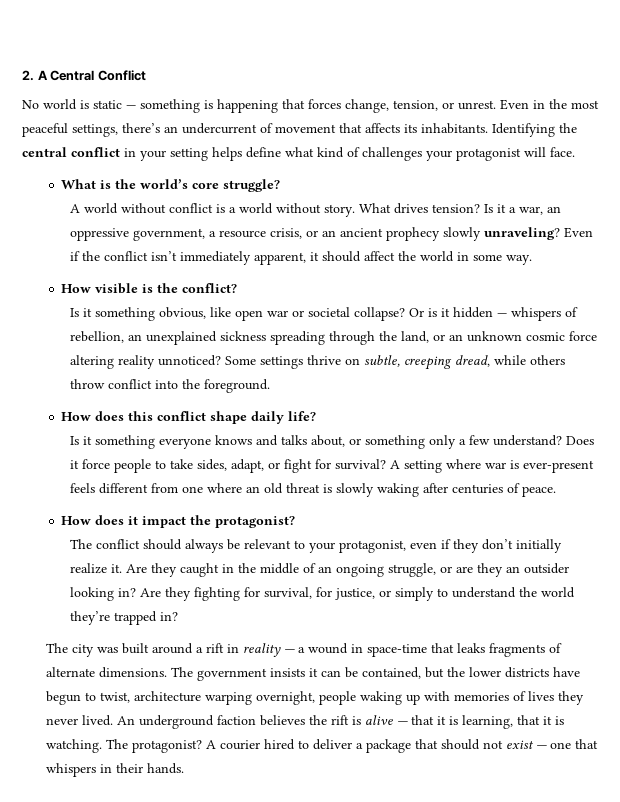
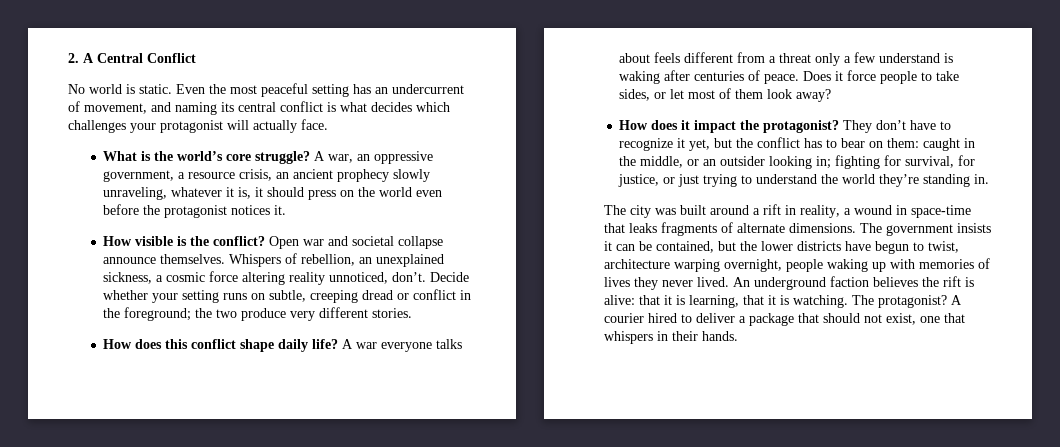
[93,99,545,113] static — something is happening that forces change, tension, or unrest. Even in -> [139,84,205,94] static. Even
[72,123,160,137] settings, there’s -> [312,84,371,97] setting has
[275,123,577,137] [22,147,360,161] movement that affects its inhabitants. Identifying the central conflict in your setting helps define what kind of -> [84,101,450,115] movement, and naming its central conflict is what decides which
(546, 152) none -> [253,120,297,133] actually
[69,203,516,217] // A world without conflict is a world without story. What drives tension? Is it a -> [314,151,326,161] A
[305,230,318,237] or -> (273, 175) none
[483,227,593,240] [69,251,532,265] unraveling? Even if the conflict isn’t immediately apparent, it should affect the world in some way. -> [103,187,443,200] [103,204,287,218] unraveling, whatever it is, it should press on the world even before the protagonist notices it.
[69,307,578,321] [69,331,597,345] [69,355,565,370] [69,379,270,393] // Is it something obvious, like open war or societal collapse? Or is it hidden — whispers of rebellion, an unexplained sickness spreading through the land, or an unknown cosmic force altering reality unnoticed? Some settings thrive on subtle, creeping dread, while others throw conflict into the foreground. -> [269,236,444,249] [103,253,445,267] [103,271,470,285] [103,289,472,303] [103,307,413,321] Open war and societal collapse announce themselves. Whispers of rebellion, an unexplained sickness, a cosmic force altering reality unnoticed, don’t. Decide whether your setting runs on subtle, creeping dread or conflict in the foreground; the two produce very different stories.
[69,435,562,449] // Is it something everyone knows and talks about, or something only a few understand? -> [342,339,463,352] [619,52,954,66] [619,70,800,84] A war everyone talks about feels different from a threat only a few understand is waking after centuries of peace.
[230,459,594,473] [69,483,556,497] adapt, or fight for survival? A setting where war is ever-present feels different from one where an old threat is slowly waking after centuries of peace. -> [654,88,832,102] or let most of them look away?
[69,539,562,553] [69,563,569,577] [69,587,191,601] // The conflict should always be relevant to your protagonist, even if they don’t initially realize it. Are they caught in the middle of an ongoing struggle, or are they an outsider looking in? Are they -> [843,120,952,133] [619,137,976,151] [619,156,832,169] They don’t have to recognize it yet, but the conflict has to bear on them: caught in the middle, or an outsider looking in;
[394,587,434,601] simply -> [678,174,738,187] just trying
[113,611,178,625] trapped in? -> [923,174,990,187] standing in.
[242,643,295,657] reality — -> [799,205,840,218] reality,
[364,715,408,725] alive — -> [603,295,635,305] alive:
[505,740,547,749] exist — -> [885,313,916,325] exist,

